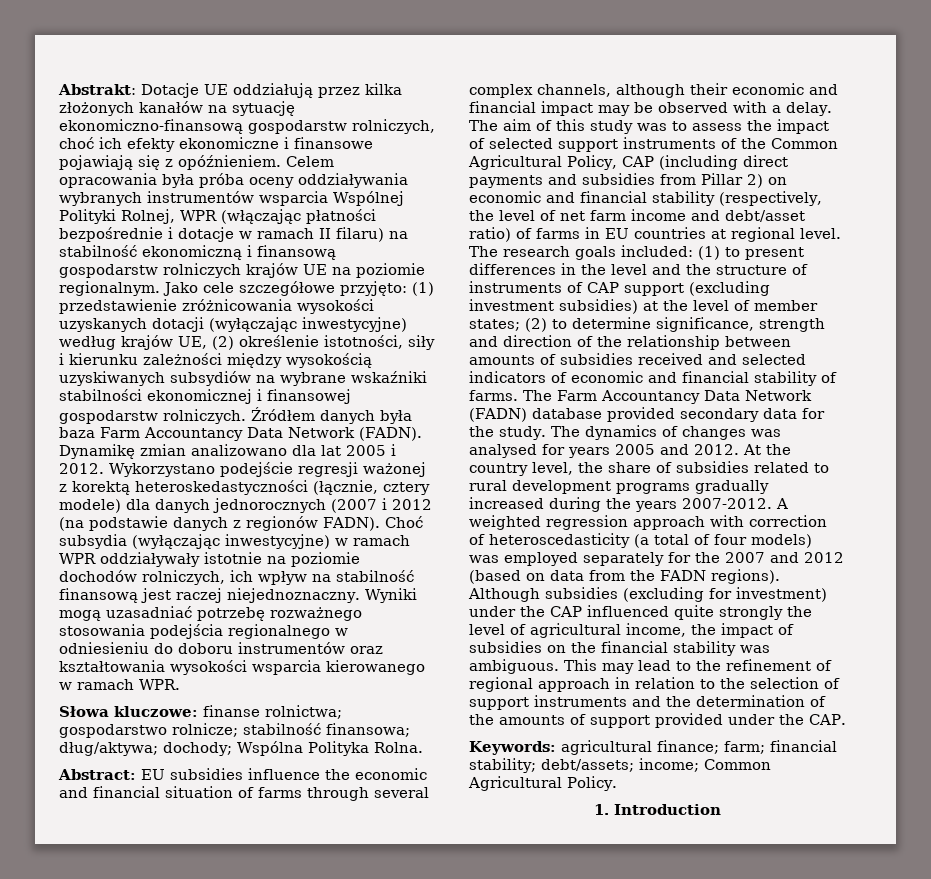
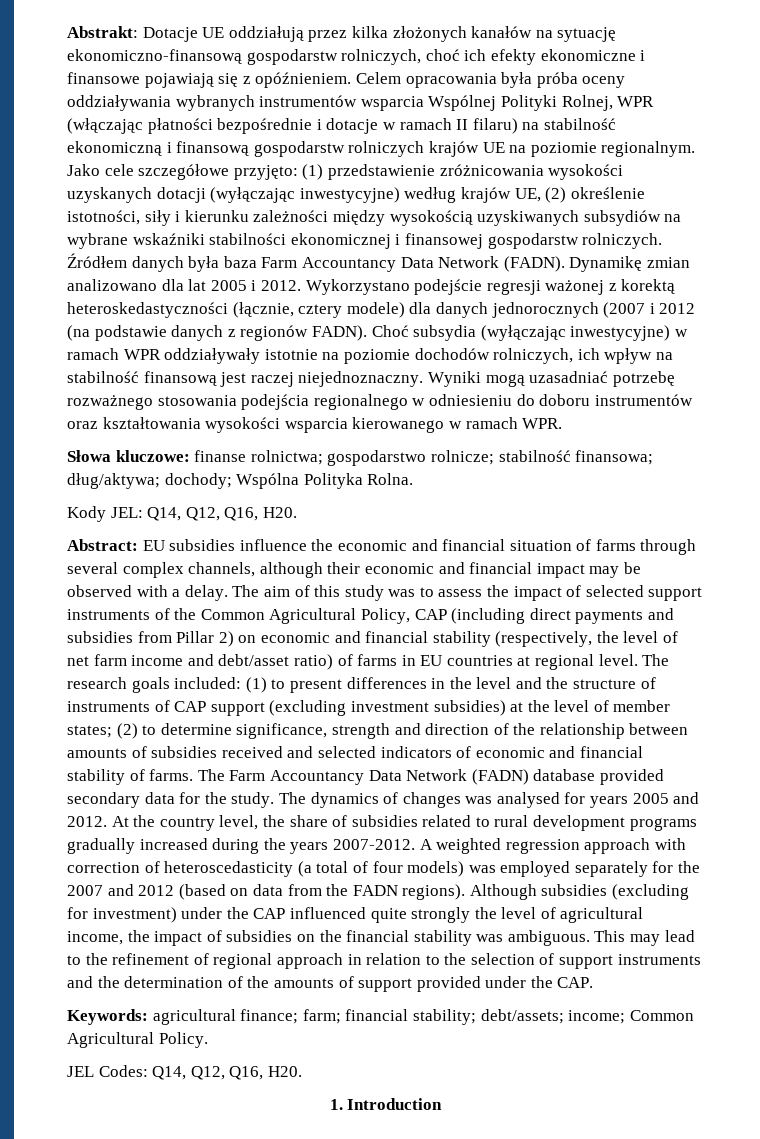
(423, 747) none -> [67,506,297,522] // Kody JEL: Q14, Q12, Q16, H20.
(617, 783) none -> [67,1065,302,1080] // JEL Codes: Q14, Q12, Q16, H20.

